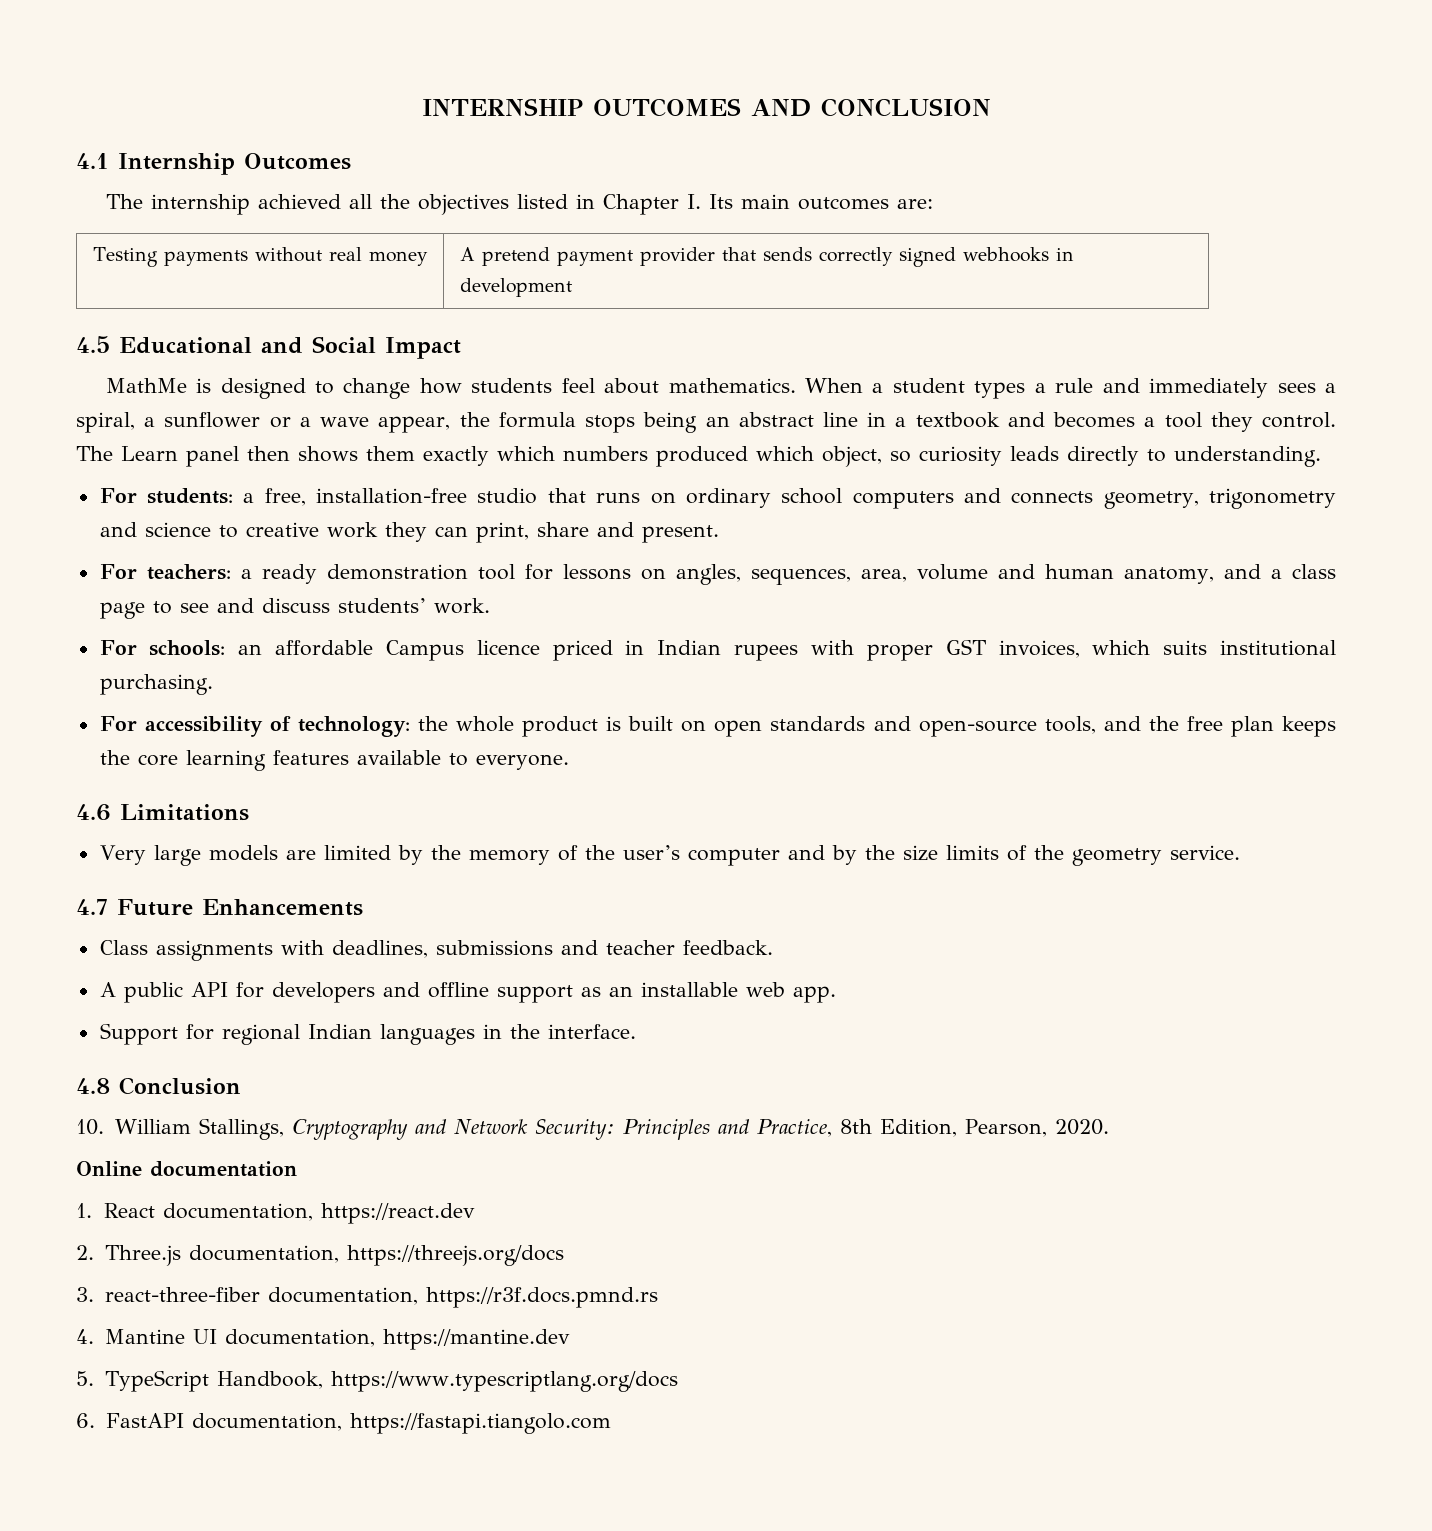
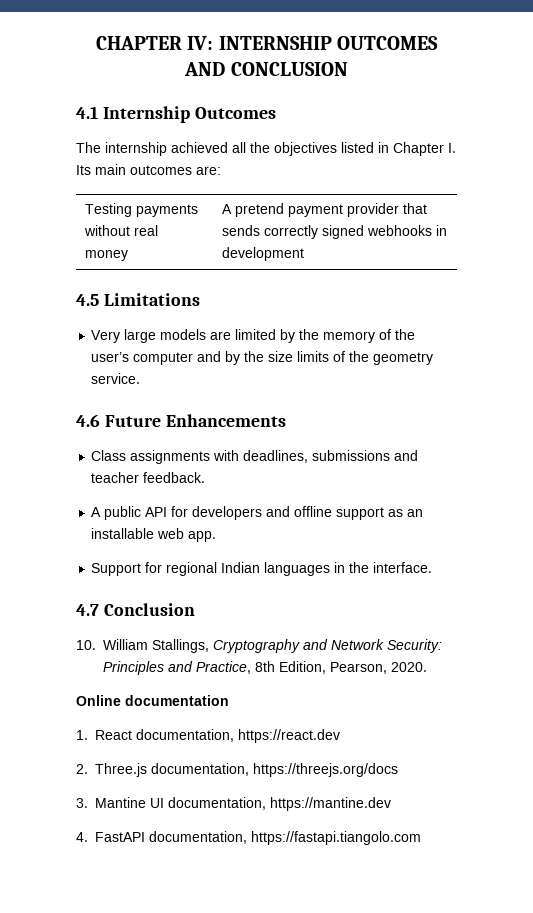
(421, 107) none -> [95,36,214,50] CHAPTER IV:
[119,336,461,359] [105,378,1336,399] [76,412,1337,433] [76,446,1321,467] [99,488,1336,509] [99,522,719,543] [99,564,1336,585] [99,598,490,619] [99,639,1336,661] [99,674,213,695] [99,716,1337,737] [99,750,569,771] [76,804,111,821] Educational and Social Impact // MathMe is designed to change how students feel about mathematics. When a student types a rule and immediately sees a spiral, a sunflower or a wave appear, the formula stops being an abstract line in a textbook and becomes a tool they control. The Learn panel then shows them exactly which numbers produced which object, so curiosity leads directly to understanding. // For students: a free, installation-free studio that runs on ordinary school computers and connects geometry, trigonometry and science to creative work they can print, share and present. // For teachers: a ready demonstration tool for lessons on angles, sequences, area, volume and human anatomy, and a class page to see and discuss students’ work. // For schools: an affordable Campus licence priced in Indian rupees with proper GST invoices, which suits institutional purchasing. // For accessibility of technology: the whole product is built on open standards and open-source tools, and the free plan keeps the core learning features available to everyone. // 4.6 -> (99, 300) none
[76,899,108,915] 4.7 -> [76,414,100,427] 4.6
[76,1078,110,1094] 4.8 -> [76,604,99,616] 4.7
[104,1287,658,1308] [76,1329,94,1344] react-three-fiber documentation, https://r3f.docs.pmnd.rs // 4. -> (88, 803) none
[76,1370,678,1392] [76,1413,95,1428] 5. TypeScript Handbook, https://www.typescriptlang.org/docs // 6. -> [76,832,88,842] 4.

